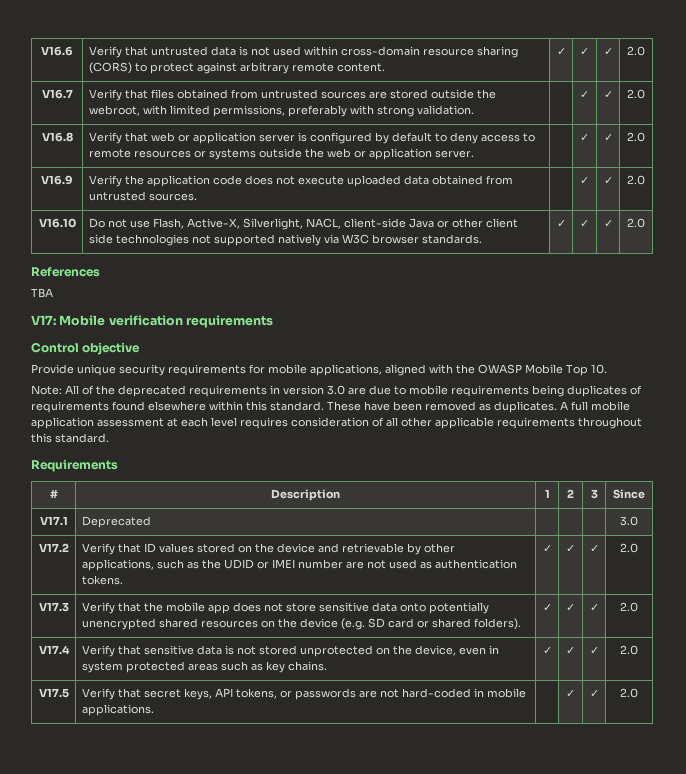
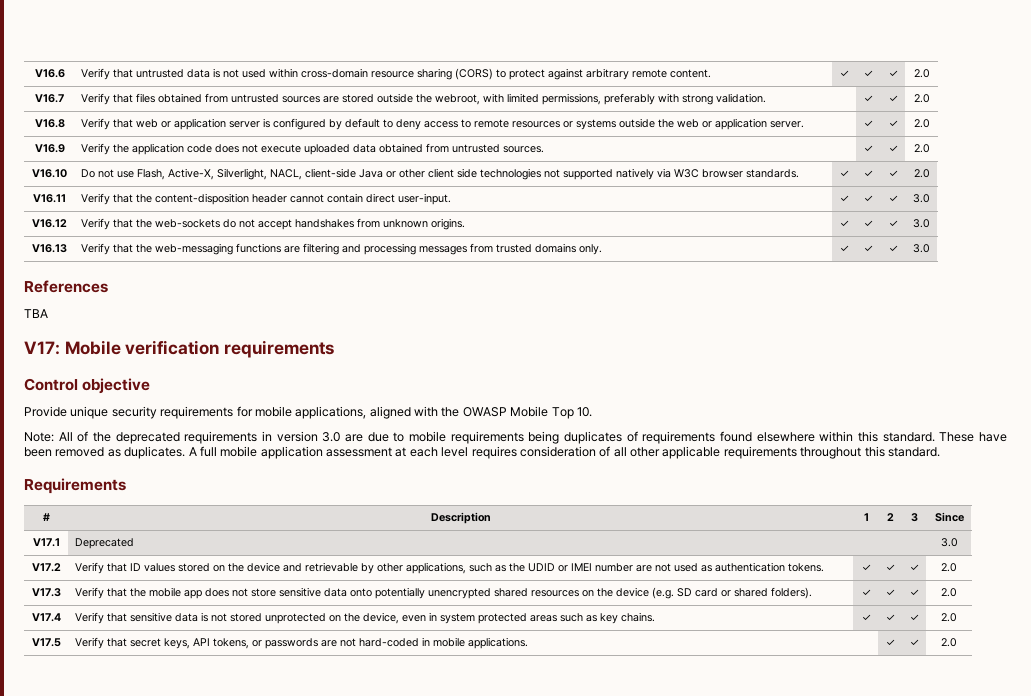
(645, 223) none -> [33,194,66,203] [81,193,452,205] [840,195,849,202] [864,195,873,202] [888,195,898,202] [913,194,930,203] [32,219,67,228] [81,218,466,230] [840,220,849,227] [864,220,873,227] [888,220,898,227] [913,219,930,228] [32,244,67,253] [81,243,603,255] [840,245,849,252] [864,245,873,252] [888,245,898,252] [913,244,930,253] // V16.11 | Verify that the content-disposition header cannot contain direct user-input. | ✓ | ✓ | ✓ | 3.0 // V16.12 | Verify that the web-sockets do not accept handshakes from unknown origins. | ✓ | ✓ | ✓ | 3.0 // V16.13 | Verify that the web-messaging functions are filtering and processing messages from trusted domains only. | ✓ | ✓ | ✓ | 3.0

